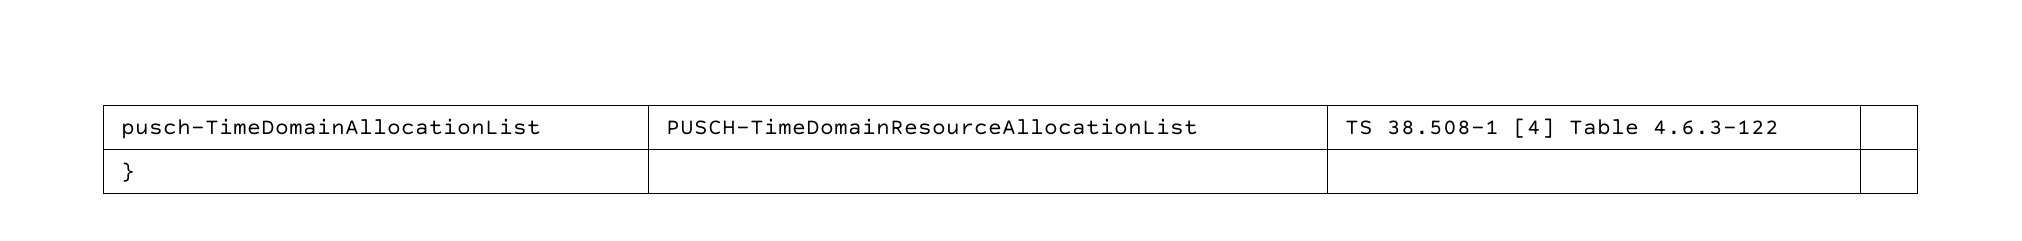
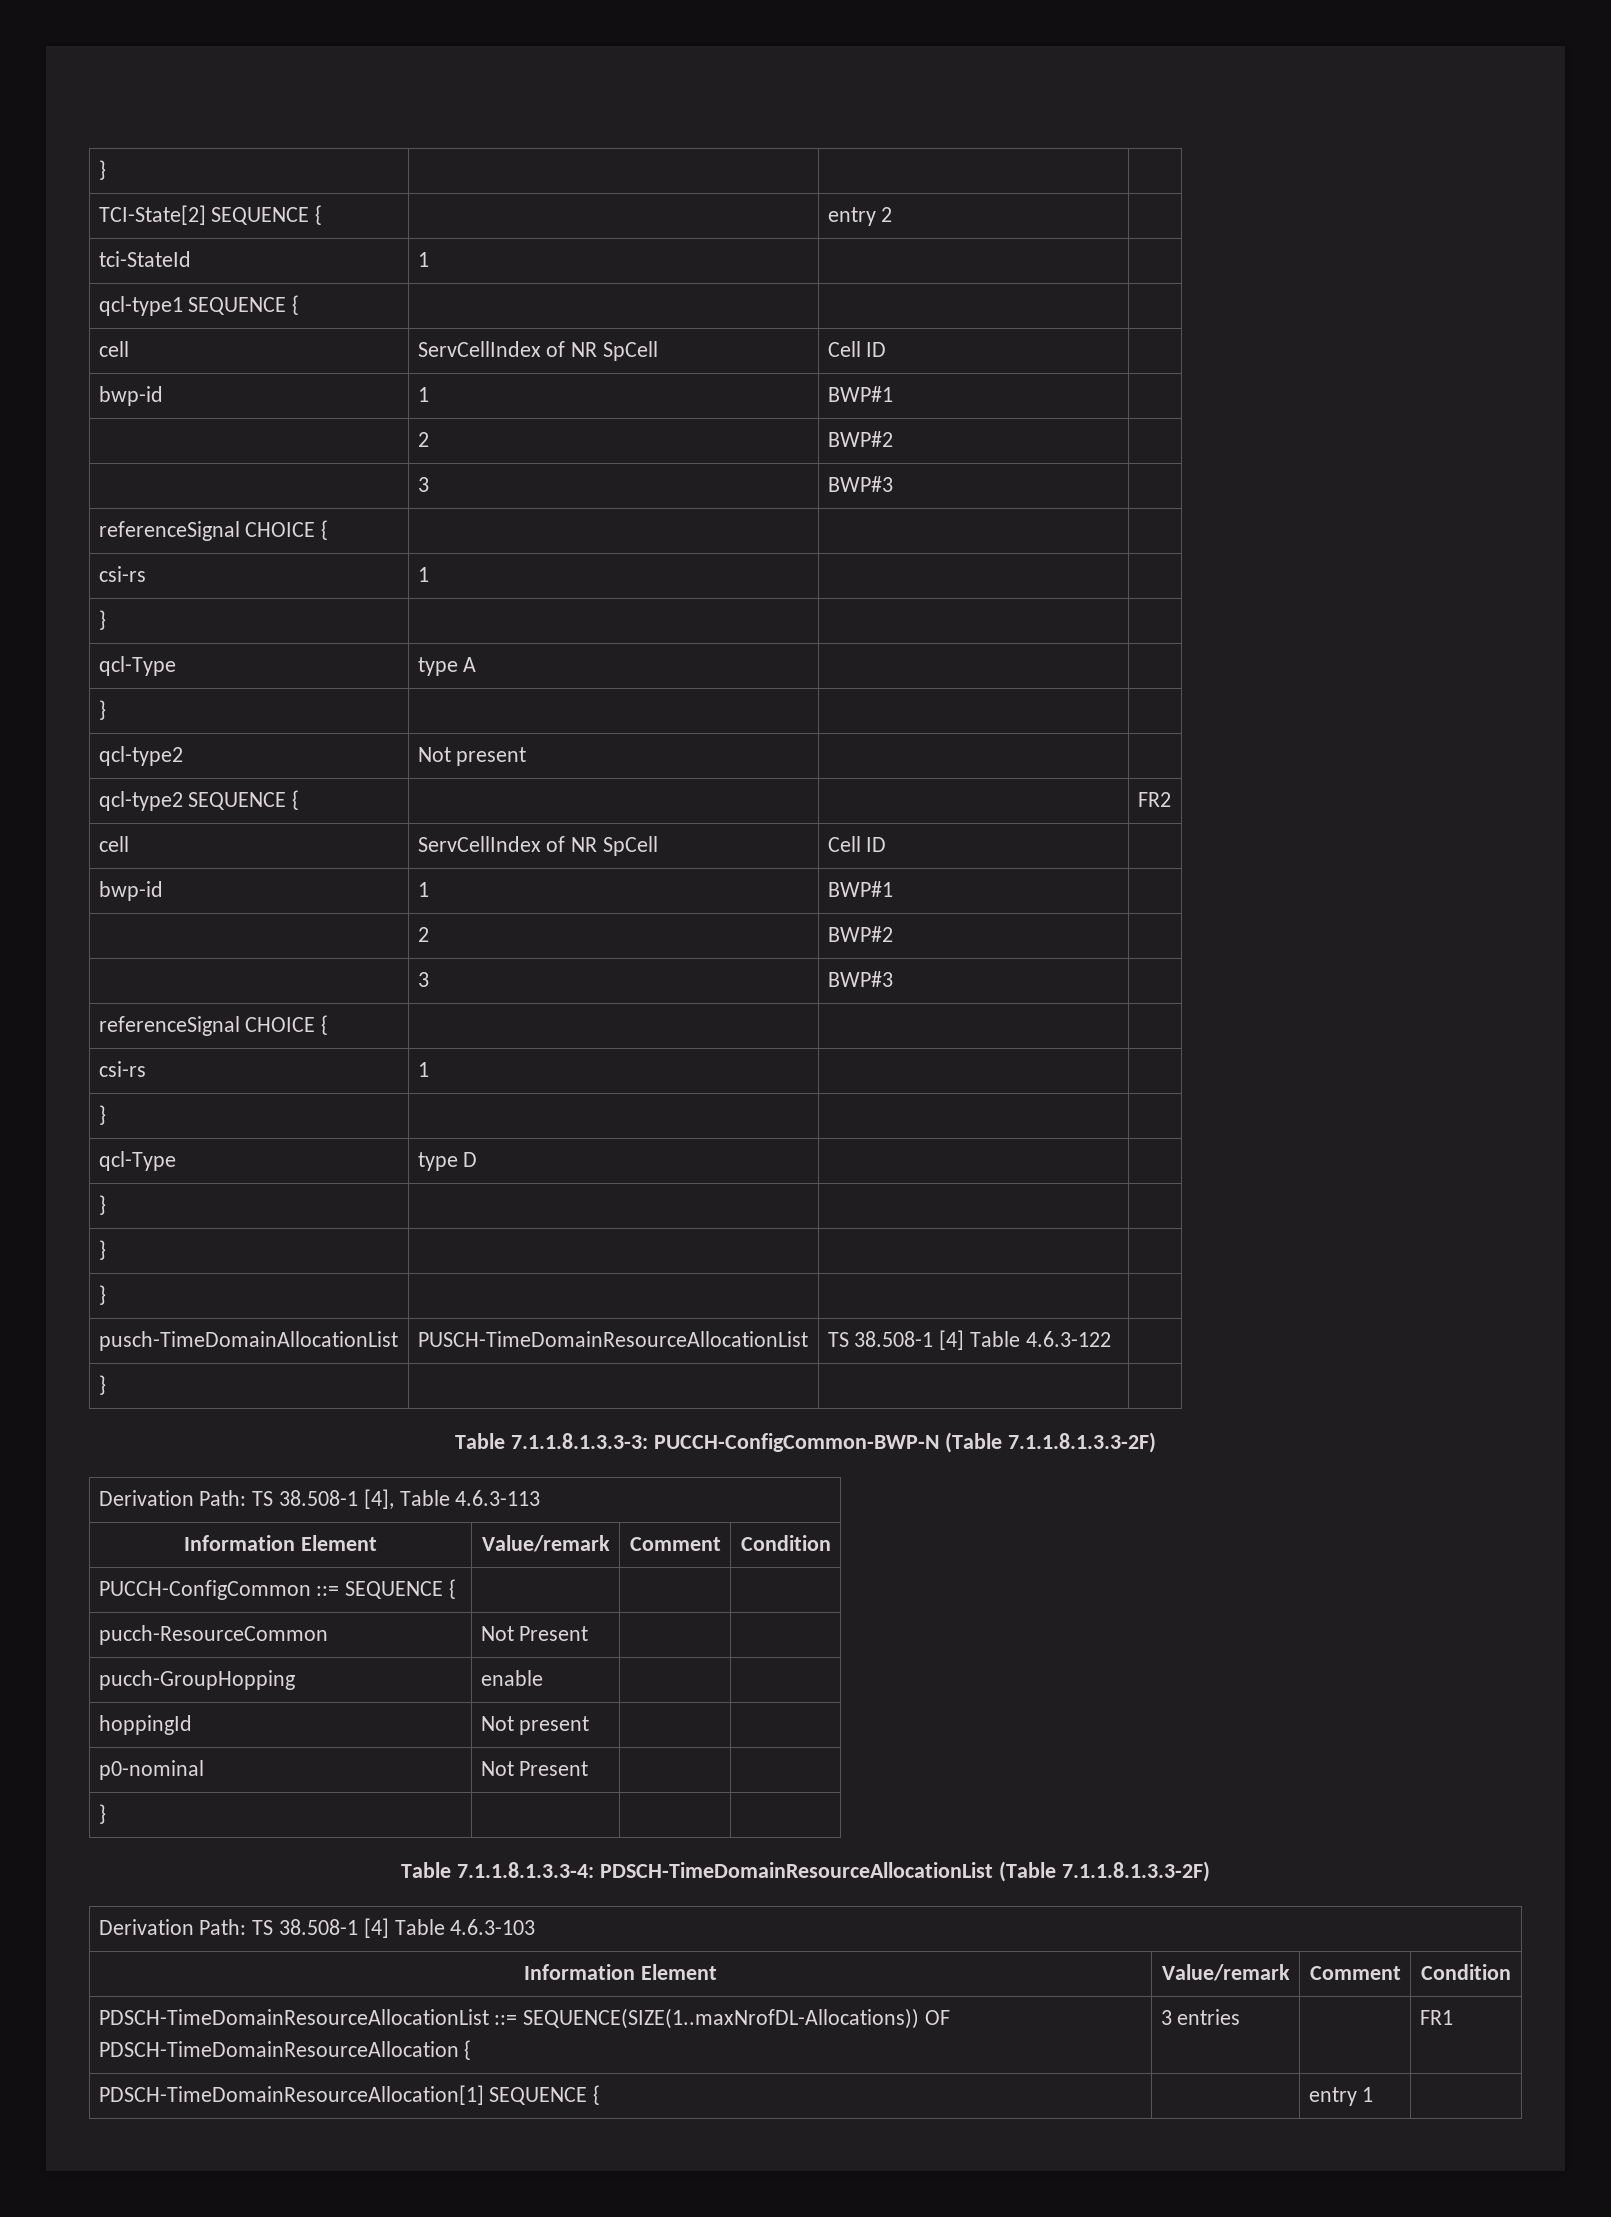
(120, 128) none -> [98,160,106,180] [98,205,323,225] [827,207,893,226] [98,251,191,267] [417,252,429,267] [98,295,300,316] [98,341,129,357] [417,341,658,361] [827,341,887,357] [98,386,163,406] [417,387,429,402] [827,386,893,402] [417,432,429,447] [827,431,893,447] [417,477,429,492] [827,476,893,492] [98,520,329,541] [98,566,146,582] [417,567,429,582] [98,610,106,630] [98,656,176,676] [417,657,477,676] [98,700,106,720] [98,746,183,766] [417,747,527,766] [98,790,300,811] [1137,792,1171,807] [98,836,129,852] [417,836,658,856] [827,836,887,852] [98,881,163,901] [417,882,429,897] [827,881,893,897] [417,927,429,942] [827,926,893,942] [417,972,429,987] [827,971,893,987] [98,1015,329,1036] [98,1061,146,1077] [417,1062,429,1077] [98,1105,106,1125] [98,1151,176,1171] [417,1152,478,1171] [98,1195,106,1215] [98,1240,106,1260] [98,1285,106,1305] } | | | // TCI-State[2] SEQUENCE { | | entry 2 | // tci-StateId | 1 | | // qcl-type1 SEQUENCE { | | | // cell | ServCellIndex of NR SpCell | Cell ID | // bwp-id | 1 | BWP#1 | // | 2 | BWP#2 | // | 3 | BWP#3 | // referenceSignal CHOICE { | | | // csi-rs | 1 | | // } | | | // qcl-Type | type A | | // } | | | // qcl-type2 | Not present | | // qcl-type2 SEQUENCE { | | | FR2 // cell | ServCellIndex of NR SpCell | Cell ID | // bwp-id | 1 | BWP#1 | // | 2 | BWP#2 | // | 3 | BWP#3 | // referenceSignal CHOICE { | | | // csi-rs | 1 | | // } | | | // qcl-Type | type D | | // } | | | // } | | | // } | | | //
(135, 172) none -> [455,1432,1156,1453] [98,1489,541,1509] [184,1535,377,1551] [481,1535,610,1552] [629,1537,721,1551] [740,1535,831,1551] [98,1579,456,1600] [98,1625,328,1645] [480,1626,589,1641] [98,1670,295,1690] [480,1670,543,1686] [98,1715,192,1735] [480,1716,590,1735] [98,1760,204,1780] [480,1761,589,1776] [98,1804,106,1824] [401,1861,1210,1882] [98,1918,536,1938] [524,1964,717,1980] [1161,1964,1290,1981] [1309,1966,1401,1980] [1421,1964,1511,1980] [98,2008,950,2029] [98,2040,472,2060] [1160,2009,1241,2025] [1419,2010,1453,2025] [98,2085,601,2105] [1308,2087,1374,2106] // Table 7.1.1.8.1.3.3-3: PUCCH-ConfigCommon-BWP-N (Table 7.1.1.8.1.3.3-2F) // Derivation Path: TS 38.508-1 [4], Table 4.6.3-113 // Information Element | Value/remark | Comment | Condition // PUCCH-ConfigCommon ::= SEQUENCE { | | | // pucch-ResourceCommon | Not Present | | // pucch-GroupHopping | enable | | // hoppingId | Not present | | // p0-nominal | Not Present | | // } | | | // Table 7.1.1.8.1.3.3-4: PDSCH-TimeDomainResourceAllocationList (Table 7.1.1.8.1.3.3-2F) // Derivation Path: TS 38.508-1 [4] Table 4.6.3-103 // Information Element | Value/remark | Comment | Condition // PDSCH-TimeDomainResourceAllocationList ::= SEQUENCE(SIZE(1..maxNrofDL-Allocations)) OF PDSCH-TimeDomainResourceAllocation { | 3 entries | | FR1 // PDSCH-TimeDomainResourceAllocation[1] SEQUENCE { | | entry 1 |

